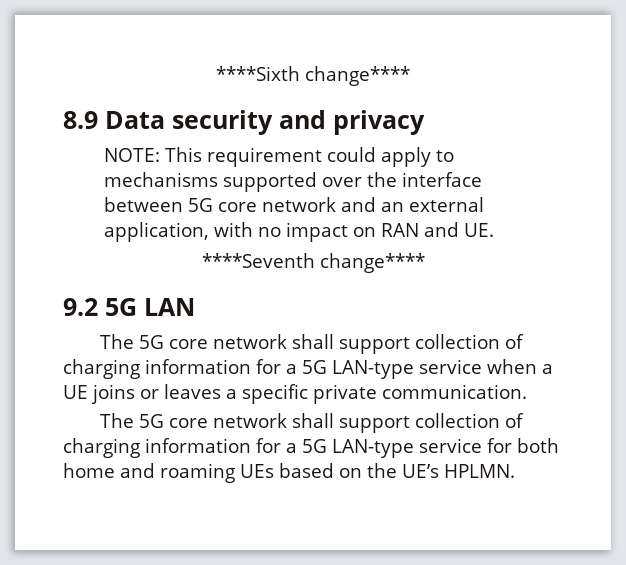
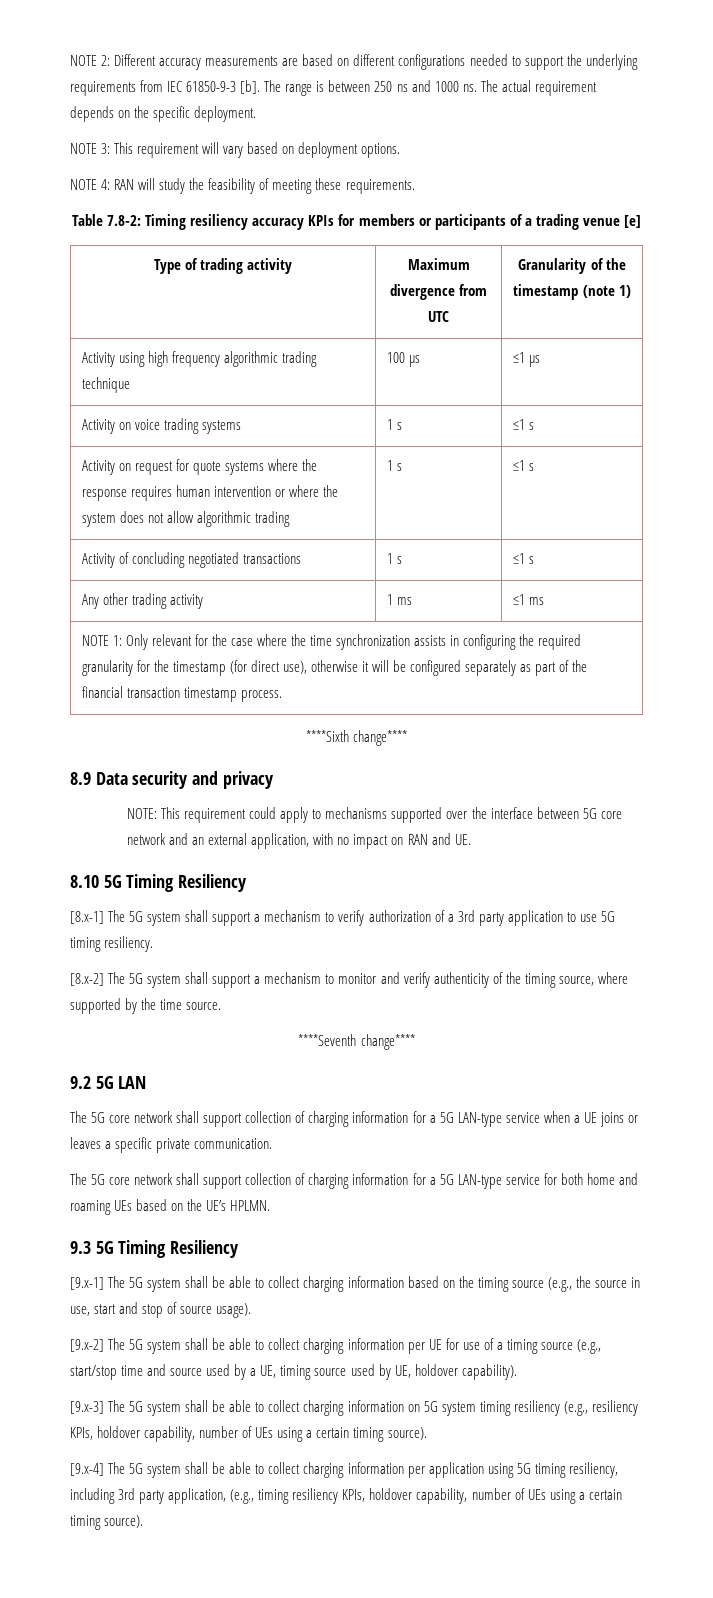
(216, 73) none -> [70,54,638,70] [70,80,597,96] [70,106,257,122] [70,142,401,158] [70,178,415,194] [72,214,641,230] [153,258,293,274] [407,258,470,270] [389,284,488,300] [428,311,449,322] [518,258,626,274] [513,284,631,300] [81,351,317,367] [81,377,130,393] [386,352,420,367] [512,352,540,367] [81,418,241,434] [386,419,402,430] [512,419,534,430] [81,459,317,475] [81,485,338,501] [81,511,290,527] [386,460,402,471] [512,460,534,471] [81,552,301,568] [386,553,402,564] [512,553,534,564] [81,593,203,609] [386,594,412,605] [512,594,544,605] [81,634,582,650] [81,660,588,676] [81,686,282,702] NOTE 2: Different accuracy measurements are based on different configurations needed to support the underlying requirements from IEC 61850-9-3 [b]. The range is between 250 ns and 1000 ns. The actual requirement depends on the specific deployment. // NOTE 3: This requirement will vary based on deployment options. // NOTE 4: RAN will study the feasibility of meeting these requirements. // Table 7.8-2: Timing resiliency accuracy KPIs for members or participants of a trading venue [e] // Type of trading activity | Maximum divergence from UTC | Granularity of the timestamp (note 1) // Activity using high frequency algorithmic trading technique | 100 µs | ≤1 µs // Activity on voice trading systems | 1 s | ≤1 s // Activity on request for quote systems where the response requires human intervention or where the system does not allow algorithmic trading | 1 s | ≤1 s // Activity of concluding negotiated transactions | 1 s | ≤1 s // Any other trading activity | 1 ms | ≤1 ms // NOTE 1: Only relevant for the case where the time synchronization assists in configuring the required granularity for the timestamp (for direct use), otherwise it will be configured separately as part of the financial transaction timestamp process. //
(495, 230) none -> [70,874,248,892] [70,910,615,926] [70,936,154,952] [70,972,628,988] [70,998,222,1014] // 8.10 5G Timing Resiliency // [8.x-1] The 5G system shall support a mechanism to verify authorization of a 3rd party application to use 5G timing resiliency. // [8.x-2] The 5G system shall support a mechanism to monitor and verify authenticity of the timing source, where supported by the time source.
(515, 471) none -> [70,1240,240,1258] [70,1276,640,1292] [70,1302,252,1318] [70,1338,601,1354] [70,1364,517,1380] [70,1400,638,1416] [70,1426,427,1442] [70,1462,618,1478] [70,1488,622,1504] [70,1515,144,1530] // 9.3 5G Timing Resiliency // [9.x-1] The 5G system shall be able to collect charging information based on the timing source (e.g., the source in use, start and stop of source usage). // [9.x-2] The 5G system shall be able to collect charging information per UE for use of a timing source (e.g., start/stop time and source used by a UE, timing source used by UE, holdover capability). // [9.x-3] The 5G system shall be able to collect charging information on 5G system timing resiliency (e.g., resiliency KPIs, holdover capability, number of UEs using a certain timing source). // [9.x-4] The 5G system shall be able to collect charging information per application using 5G timing resiliency, including 3rd party application, (e.g., timing resiliency KPIs, holdover capability, number of UEs using a certain timing source).

